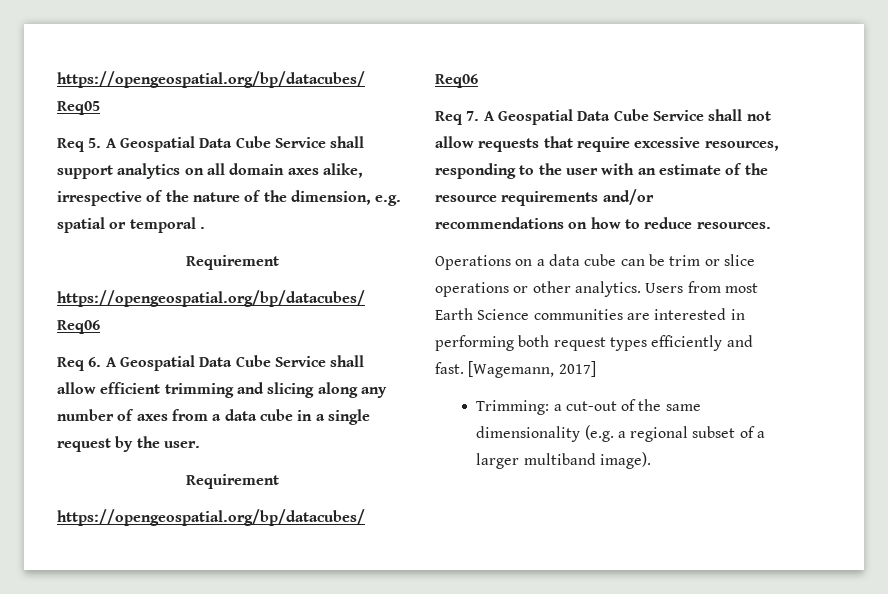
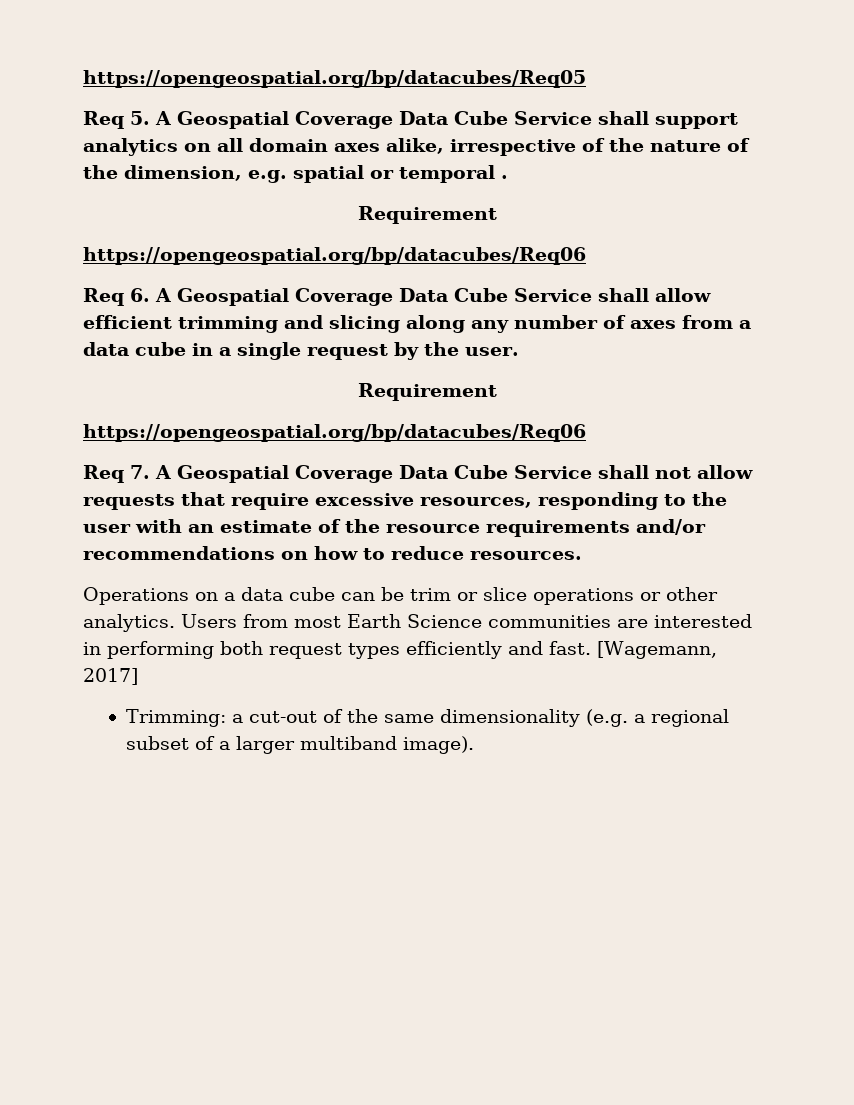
(195, 144) none -> [295,111,393,129] Coverage
(195, 363) none -> [295,288,393,306] Coverage
(573, 117) none -> [295,465,393,483] Coverage

